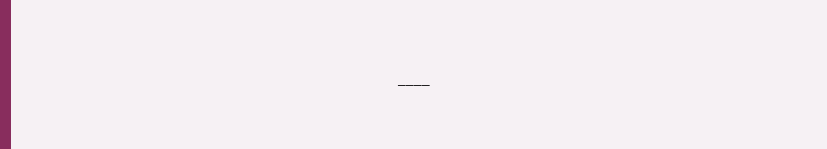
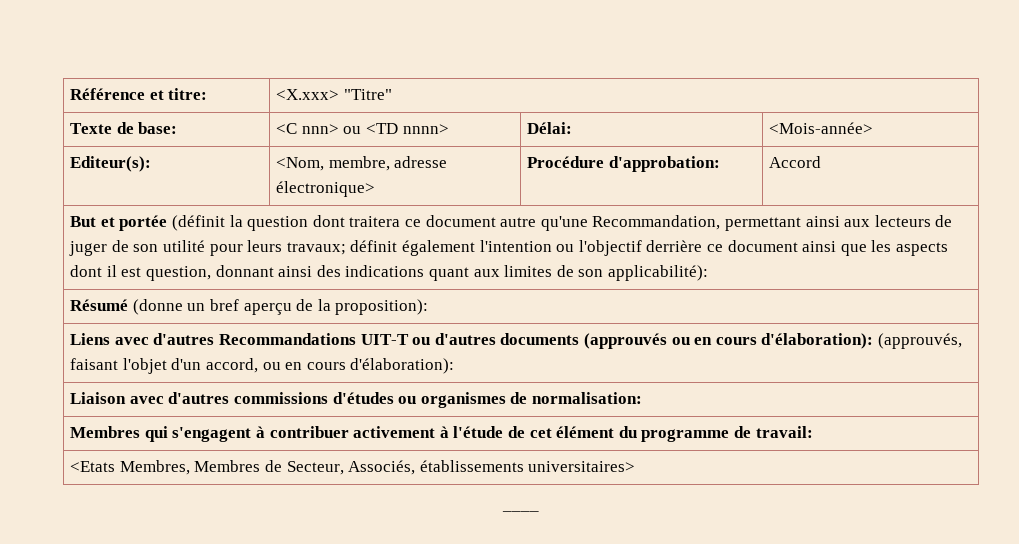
(396, 85) none -> [70,88,208,100] [276,89,392,100] [70,122,178,134] [276,123,449,134] [527,122,573,134] [769,122,874,134] [70,156,152,172] [276,156,448,171] [276,181,376,197] [527,156,720,172] [769,156,822,168] [70,215,953,231] [69,240,948,256] [70,265,708,281] [70,299,429,315] [70,333,962,349] [70,358,455,374] [70,392,642,408] [70,426,813,442] [70,460,636,475] Référence et titre: | <X.xxx> "Titre" // Texte de base: | <C nnn> ou <TD nnnn> | Délai: | <Mois-année> // Editeur(s): | <Nom, membre, adresse électronique> | Procédure d'approbation: | Accord // But et portée (définit la question dont traitera ce document autre qu'une Recommandation, permettant ainsi aux lecteurs de juger de son utilité pour leurs travaux; définit également l'intention ou l'objectif derrière ce document ainsi que les aspects dont il est question, donnant ainsi des indications quant aux limites de son applicabilité): // Résumé (donne un bref aperçu de la proposition): // Liens avec d'autres Recommandations UIT-T ou d'autres documents (approuvés ou en cours d'élaboration): (approuvés, faisant l'objet d'un accord, ou en cours d'élaboration): // Liaison avec d'autres commissions d'études ou organismes de normalisation: // Membres qui s'engagent à contribuer activement à l'étude de cet élément du programme de travail: // <Etats Membres, Membres de Secteur, Associés, établissements universitaires> //

